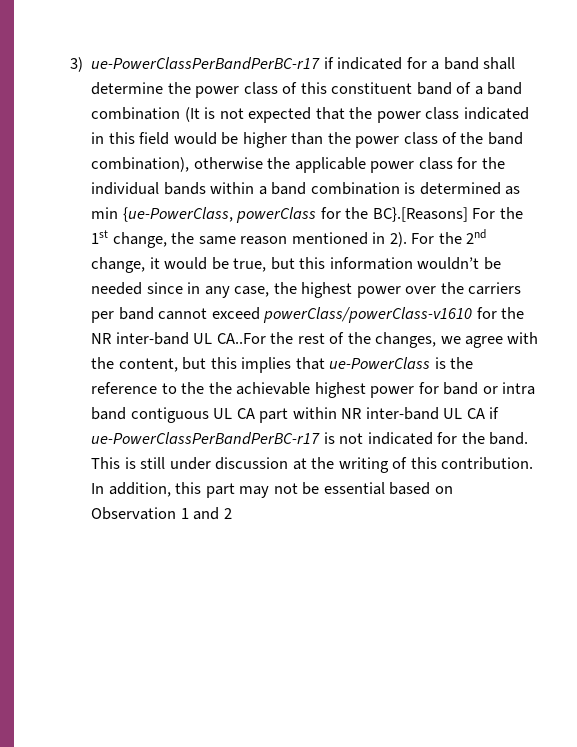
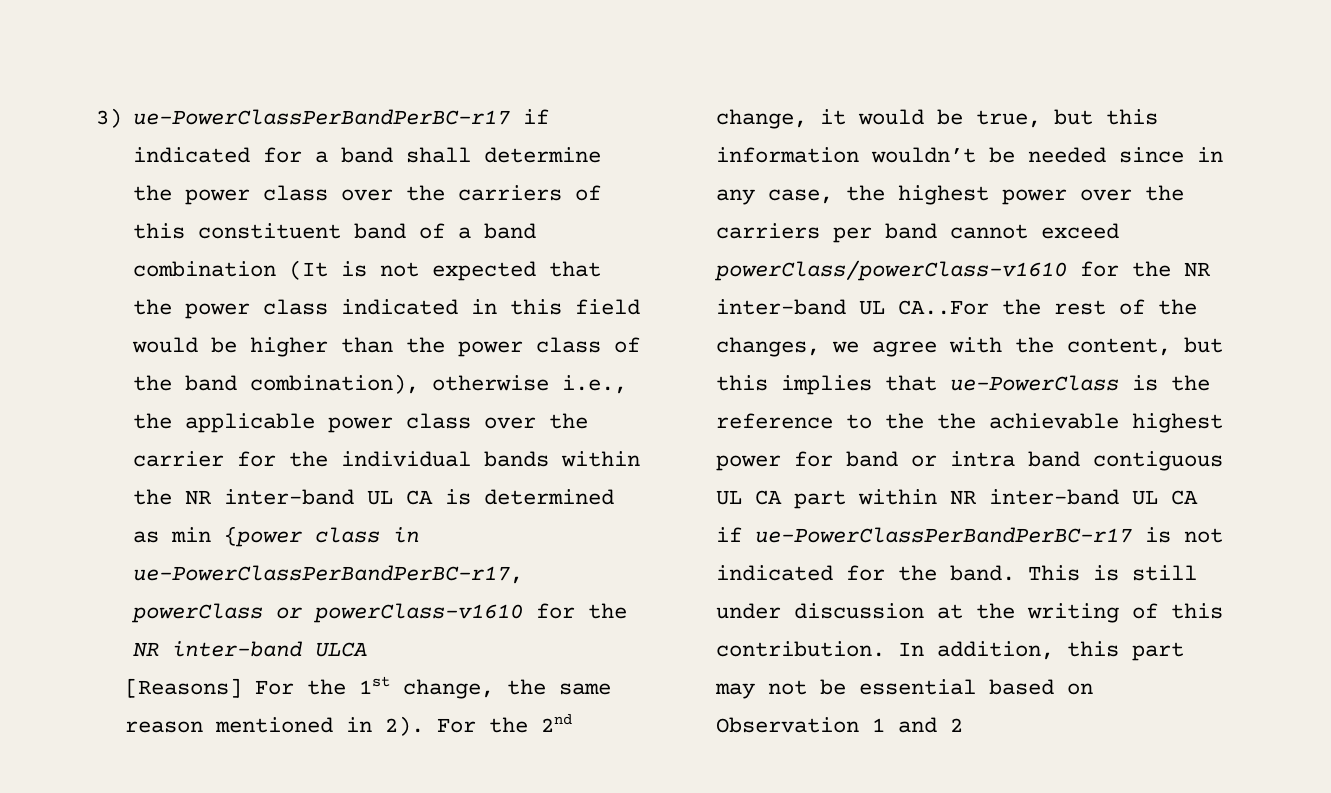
(278, 88) none -> [341,185,563,201] over the carriers
(263, 163) none -> [562,375,628,394] i.e.,
(453, 163) none -> [484,413,589,429] [133,451,225,467] over the carrier
[258,182,521,195] [91,207,468,223] a band combination is determined as min {ue-PowerClass, powerClass for the BC}.[Reasons] -> [133,489,615,505] [133,526,420,547] [133,565,524,584] [131,603,628,623] [133,641,368,657] [125,678,243,698] the NR inter-band UL CA is determined as min {power class in ue-PowerClassPerBandPerBC-r17, powerClass or powerClass-v1610 for the NR inter-band ULCA // [Reasons]

